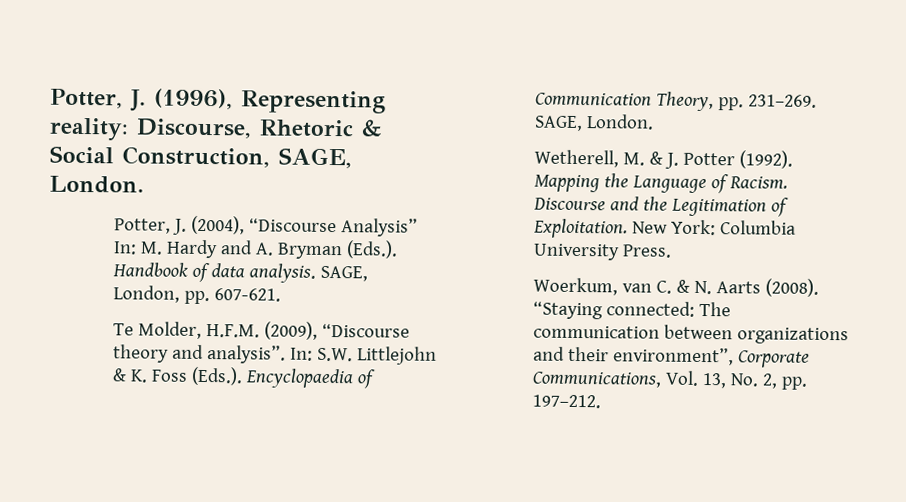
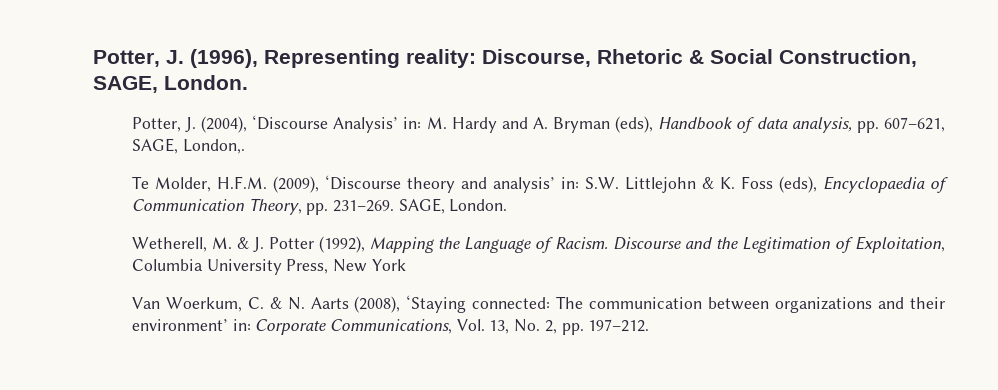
[248,218,418,237] [112,241,137,255] “Discourse Analysis” In: -> [252,115,422,133] ‘Discourse Analysis’ in:
[345,240,398,259] (Eds.). -> [615,116,654,133] (eds),
[248,263,368,283] [112,285,281,305] analysis. SAGE, London, pp. 607-621. -> [791,117,946,133] [131,138,245,154] analysis, pp. 607–621, SAGE, London,.
[321,323,410,338] “Discourse -> [324,175,401,190] ‘Discourse
[206,345,313,364] analysis”. In: -> [492,177,579,193] analysis’ in:
[190,366,243,386] (Eds.). -> [778,176,817,193] (eds),
[738,150,793,169] (1992). -> [318,236,365,253] (1992),
[532,218,796,239] [532,243,672,261] [532,277,652,296] Exploitation. New York: Columbia University Press. // Woerkum, van -> [854,236,945,253] [131,259,406,275] [131,297,242,312] Exploitation, Columbia University Press, New York // Van Woerkum,
[764,278,819,297] [532,301,603,320] (2008). “Staying -> [354,295,467,313] (2008), ‘Staying
[612,347,734,366] environment”, -> [131,319,251,331] environment’ in:

